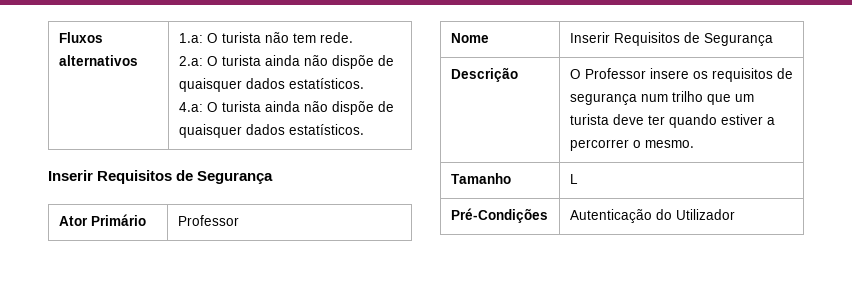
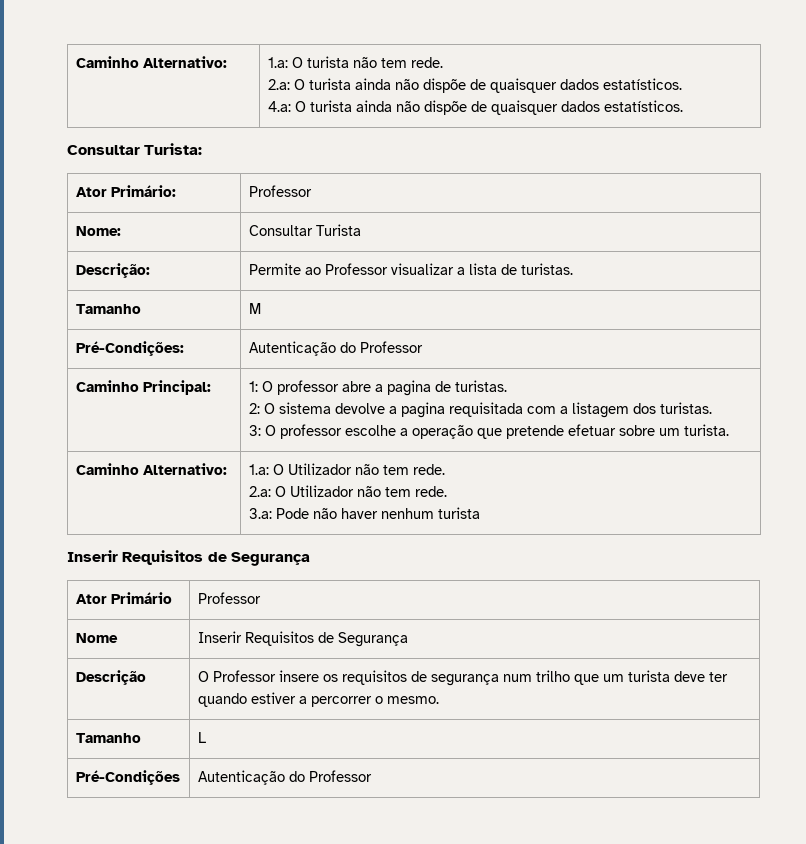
[58,32,103,43] [58,55,138,66] Fluxos alternativos -> [75,56,227,68] Caminho Alternativo:
(364, 129) none -> [67,143,203,155] [75,185,176,197] [248,185,312,197] [75,226,121,236] [248,224,361,236] [75,263,150,278] [248,263,573,275] [75,304,141,314] [248,303,261,314] [75,341,184,356] [248,341,423,356] [75,380,211,395] [248,380,507,396] [248,402,712,418] [248,424,729,439] [75,463,227,475] [248,463,445,475] [248,485,447,497] [248,507,480,519] // Consultar Turista: // Ator Primário: | Professor // Nome: | Consultar Turista // Descrição: | Permite ao Professor visualizar a lista de turistas. // Tamanho | M // Pré-Condições: | Autenticação do Professor // Caminho Principal: | 1: O professor abre a pagina de turistas. // 2: O sistema devolve a pagina requisitada com a listagem dos turistas. // 3: O professor escolhe a operação que pretende efetuar sobre um turista. // Caminho Alternativo: | 1.a: O Utilizador não tem rede. // 2.a: O Utilizador não tem rede. // 3.a: Pode não haver nenhum turista
[675,209,735,220] Utilizador -> [308,770,372,782] Professor

